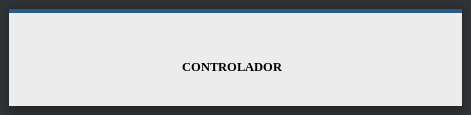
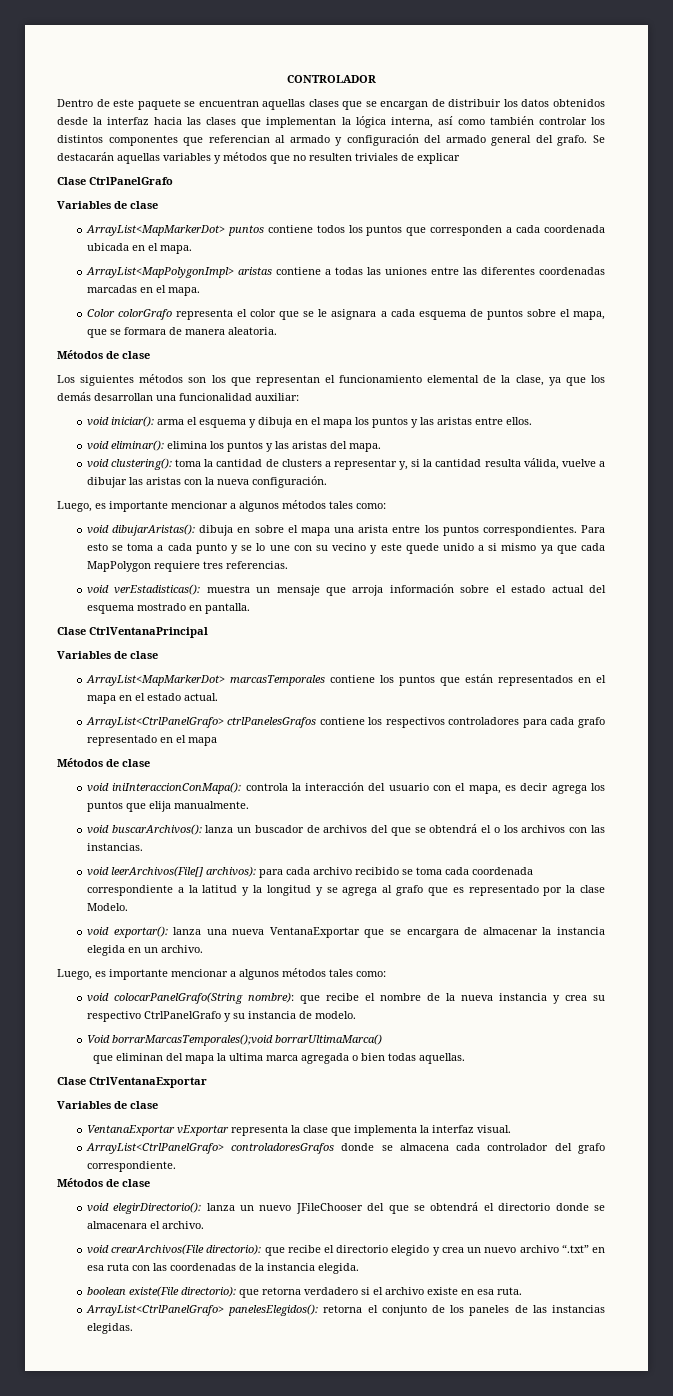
(283, 67) none -> [57,99,606,110] [57,116,605,128] [57,134,606,146] [57,152,460,164] [57,177,173,185] [57,201,158,209] [85,225,606,236] [86,243,192,254] [85,267,605,278] [86,285,200,296] [86,309,605,320] [86,327,277,338] [57,350,150,359] [57,374,605,386] [57,392,299,401] [86,416,532,428] [86,440,381,452] [86,458,605,470] [86,476,327,488] [57,500,386,512] [86,524,605,536] [86,543,605,554] [86,561,288,572] [86,584,606,596] [86,603,250,614] [57,627,208,638] [57,651,158,659] [85,674,606,686] [86,693,218,704] [85,717,605,728] [86,735,217,746] [57,758,150,767] [86,782,605,794] [86,801,249,812] [86,824,605,836] [86,843,143,851] [86,866,533,878] [86,885,605,896] [86,903,128,911] [86,926,605,938] [86,945,203,956] [57,968,386,980] [86,992,605,1004] [86,1011,356,1022] [86,1034,382,1046] [92,1053,465,1064] [57,1077,207,1088] [57,1101,158,1109] [86,1125,511,1136] [85,1143,605,1154] [86,1161,176,1172] [57,1178,150,1187] [86,1202,606,1214] [86,1221,204,1229] [86,1244,605,1256] [86,1263,359,1274] [86,1286,522,1298] [85,1304,605,1316] [86,1323,133,1334] // Dentro de este paquete se encuentran aquellas clases que se encargan de distribuir los datos obtenidos desde la interfaz hacia las clases que implementan la lógica interna, así como también controlar los distintos componentes que referencian al armado y configuración del armado general del grafo. Se destacarán aquellas variables y métodos que no resulten triviales de explicar // Clase CtrlPanelGrafo // Variables de clase // ArrayList<MapMarkerDot> puntos contiene todos los puntos que corresponden a cada coordenada ubicada en el mapa. // ArrayList<MapPolygonImpl> aristas contiene a todas las uniones entre las diferentes coordenadas marcadas en el mapa. // Color colorGrafo representa el color que se le asignara a cada esquema de puntos sobre el mapa, que se formara de manera aleatoria. // Métodos de clase // Los siguientes métodos son los que representan el funcionamiento elemental de la clase, ya que los demás desarrollan una funcionalidad auxiliar: // void iniciar(): arma el esquema y dibuja en el mapa los puntos y las aristas entre ellos. // void eliminar(): elimina los puntos y las aristas del mapa. // void clustering(): toma la cantidad de clusters a representar y, si la cantidad resulta válida, vuelve a dibujar las aristas con la nueva configuración. // Luego, es importante mencionar a algunos métodos tales como: // void dibujarAristas(): dibuja en sobre el mapa una arista entre los puntos correspondientes. Para esto se toma a cada punto y se lo une con su vecino y este quede unido a si mismo ya que cada MapPolygon requiere tres referencias. // void verEstadisticas(): muestra un mensaje que arroja información sobre el estado actual del esquema mostrado en pantalla. // Clase CtrlVentanaPrincipal // Variables de clase // ArrayList<MapMarkerDot> marcasTemporales contiene los puntos que están representados en el mapa en el estado actual. // ArrayList<CtrlPanelGrafo> ctrlPanelesGrafos contiene los respectivos controladores para cada grafo representado en el mapa // Métodos de clase // void iniInteraccionConMapa(): controla la interacción del usuario con el mapa, es decir agrega los puntos que elija manualmente. // void buscarArchivos(): lanza un buscador de archivos del que se obtendrá el o los archivos con las instancias. // void leerArchivos(File[] archivos): para cada archivo recibido se toma cada coordenada correspondiente a la latitud y la longitud y se agrega al grafo que es representado por la clase Modelo. // void exportar(): lanza una nueva VentanaExportar que se encargara de almacenar la instancia elegida en un archivo. // Luego, es importante mencionar a algunos métodos tales como: // void colocarPanelGrafo(String nombre): que recibe el nombre de la nueva instancia y crea su respectivo CtrlPanelGrafo y su instancia de modelo. // Void borrarMarcasTemporales();void borrarUltimaMarca() // que eliminan del mapa la ultima marca agregada o bien todas aquellas. // Clase CtrlVentanaExportar // Variables de clase // VentanaExportar vExportar representa la clase que implementa la interfaz visual. // ArrayList<CtrlPanelGrafo> controladoresGrafos donde se almacena cada controlador del grafo correspondiente. // Métodos de clase // void elegirDirectorio(): lanza un nuevo JFileChooser del que se obtendrá el directorio donde se almacenara el archivo. // void crearArchivos(File directorio): que recibe el directorio elegido y crea un nuevo archivo “.txt” en esa ruta con las coordenadas de la instancia elegida. // boolean existe(File directorio): que retorna verdadero si el archivo existe en esa ruta. // ArrayList<CtrlPanelGrafo> panelesElegidos(): retorna el conjunto de los paneles de las instancias elegidas.

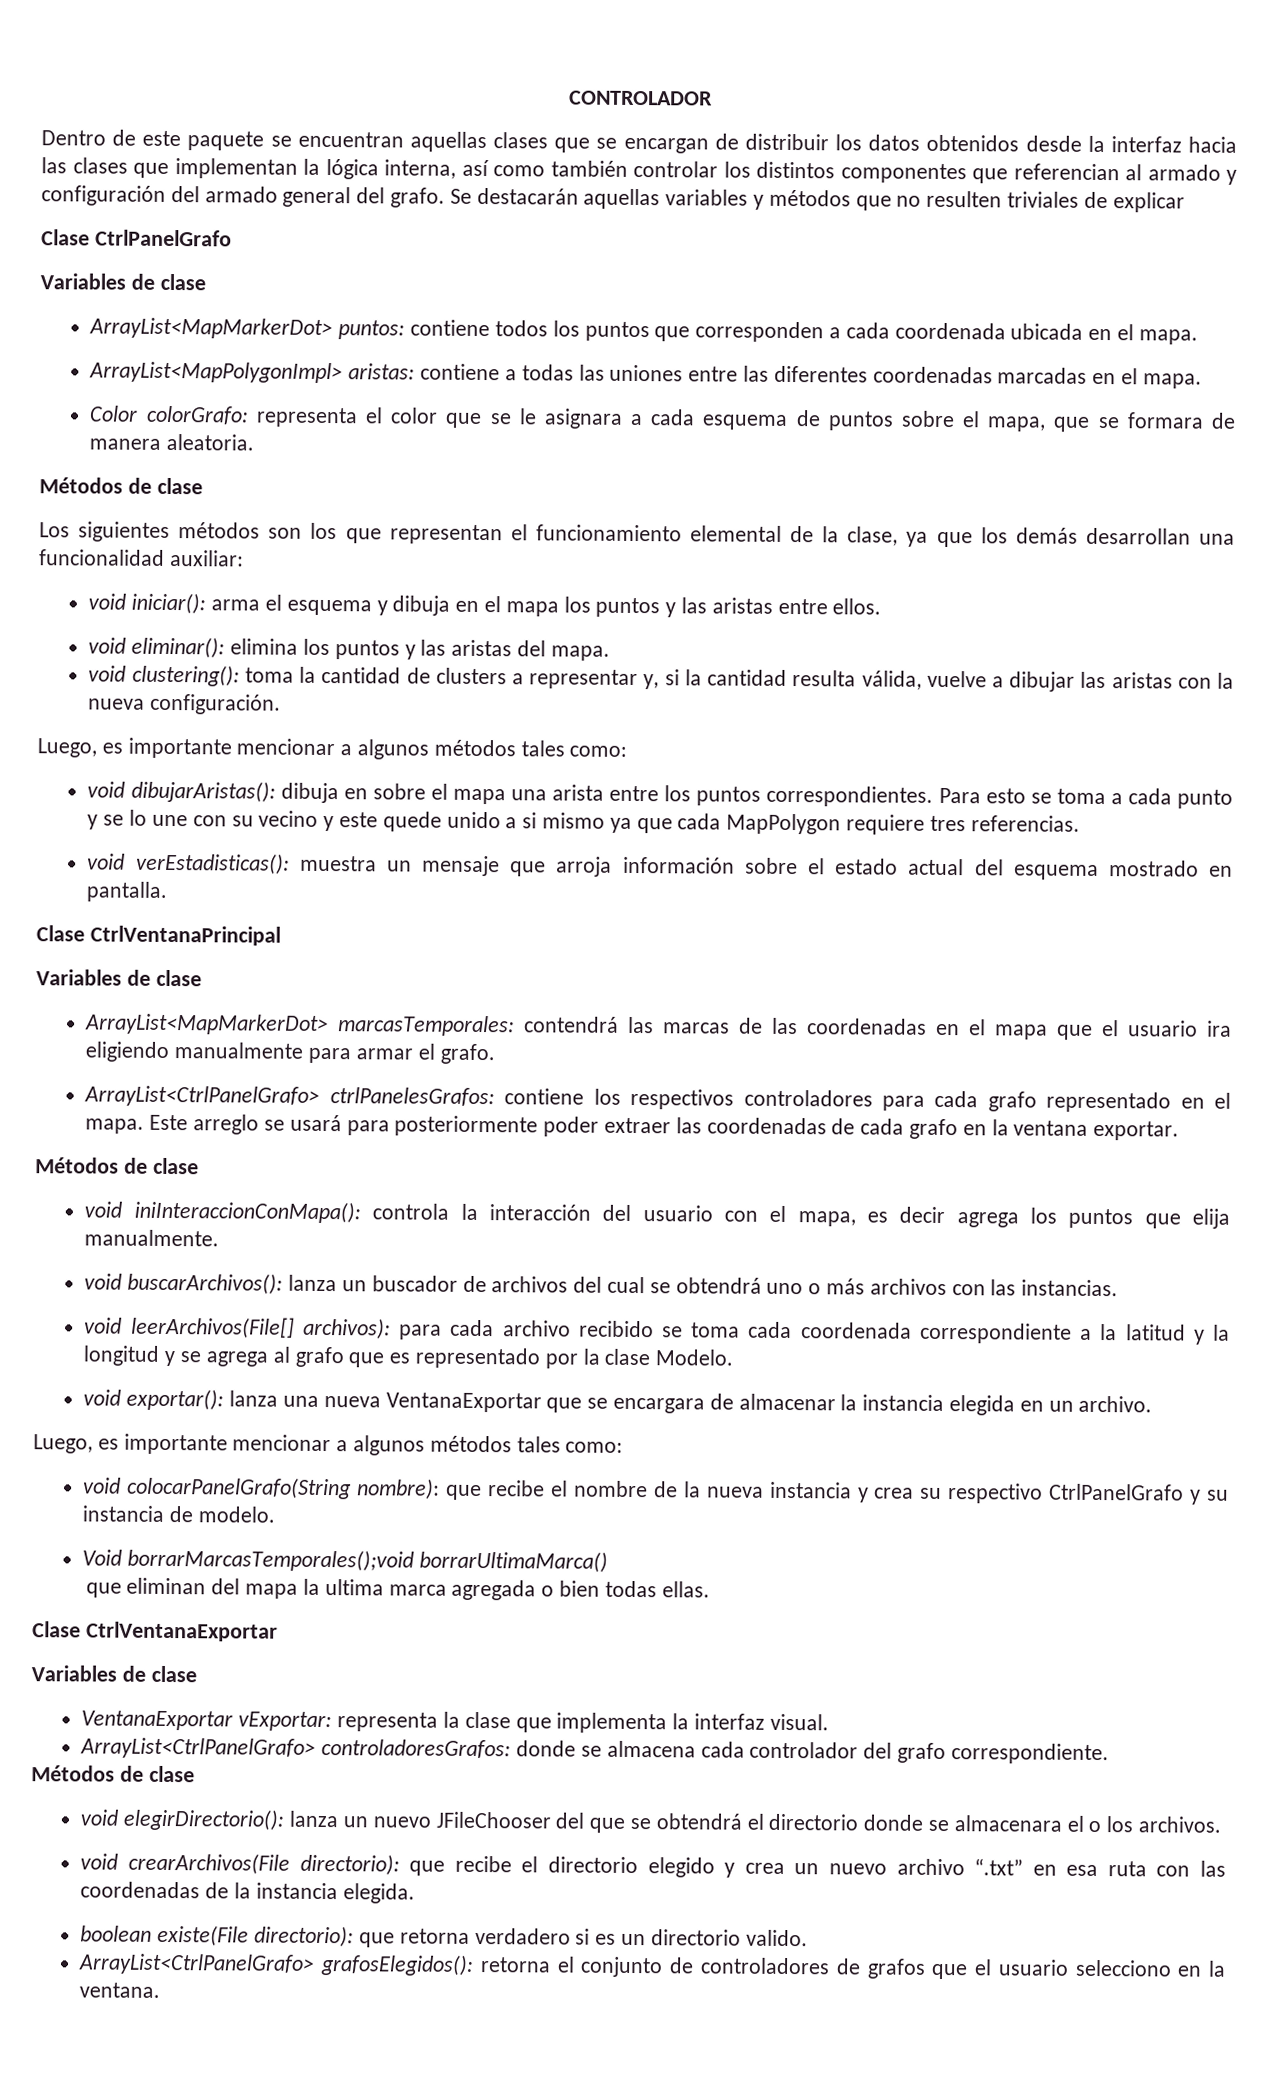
[227,225,264,236] puntos -> [338,320,406,340] puntos:
[237,267,272,275] aristas -> [348,363,416,380] aristas:
[117,309,172,320] colorGrafo -> [145,405,249,425] colorGrafo:
[229,674,606,686] [86,693,218,704] [85,717,317,728] marcasTemporales contiene los puntos que están representados en el mapa en el estado actual. // ArrayList<CtrlPanelGrafo> ctrlPanelesGrafos -> [338,1015,1232,1040] [85,1041,495,1065] [84,1085,495,1107] marcasTemporales: contendrá las marcas de las coordenadas en el mapa que el usuario ira eligiendo manualmente para armar el grafo. // ArrayList<CtrlPanelGrafo> ctrlPanelesGrafos:
[187,737,217,746] mapa -> [85,1114,1180,1141] mapa. Este arreglo se usará para posteriormente poder extraer las coordenadas de cada grafo en la ventana exportar.
[390,824,518,836] que se obtendrá el o los -> [606,1276,865,1295] cual se obtendrá uno o más
[418,1053,465,1064] aquellas. -> [661,1581,710,1598] ellas.
[176,1125,229,1136] vExportar -> [238,1711,333,1732] vExportar:
[231,1143,335,1154] controladoresGrafos -> [321,1738,512,1759] controladoresGrafos:
[161,1221,204,1229] archivo. -> [1088,1816,1221,1833] o los archivos.
[372,1287,522,1295] [85,1304,319,1316] el archivo existe en esa ruta. // ArrayList<CtrlPanelGrafo> panelesElegidos(): -> [595,1929,808,1947] [78,1953,475,1976] es un directorio valido. // ArrayList<CtrlPanelGrafo> grafosElegidos():
[450,1305,605,1316] [86,1323,133,1334] los paneles de las instancias elegidas. -> [699,1957,1226,1980] [79,1982,161,1998] controladores de grafos que el usuario selecciono en la ventana.

